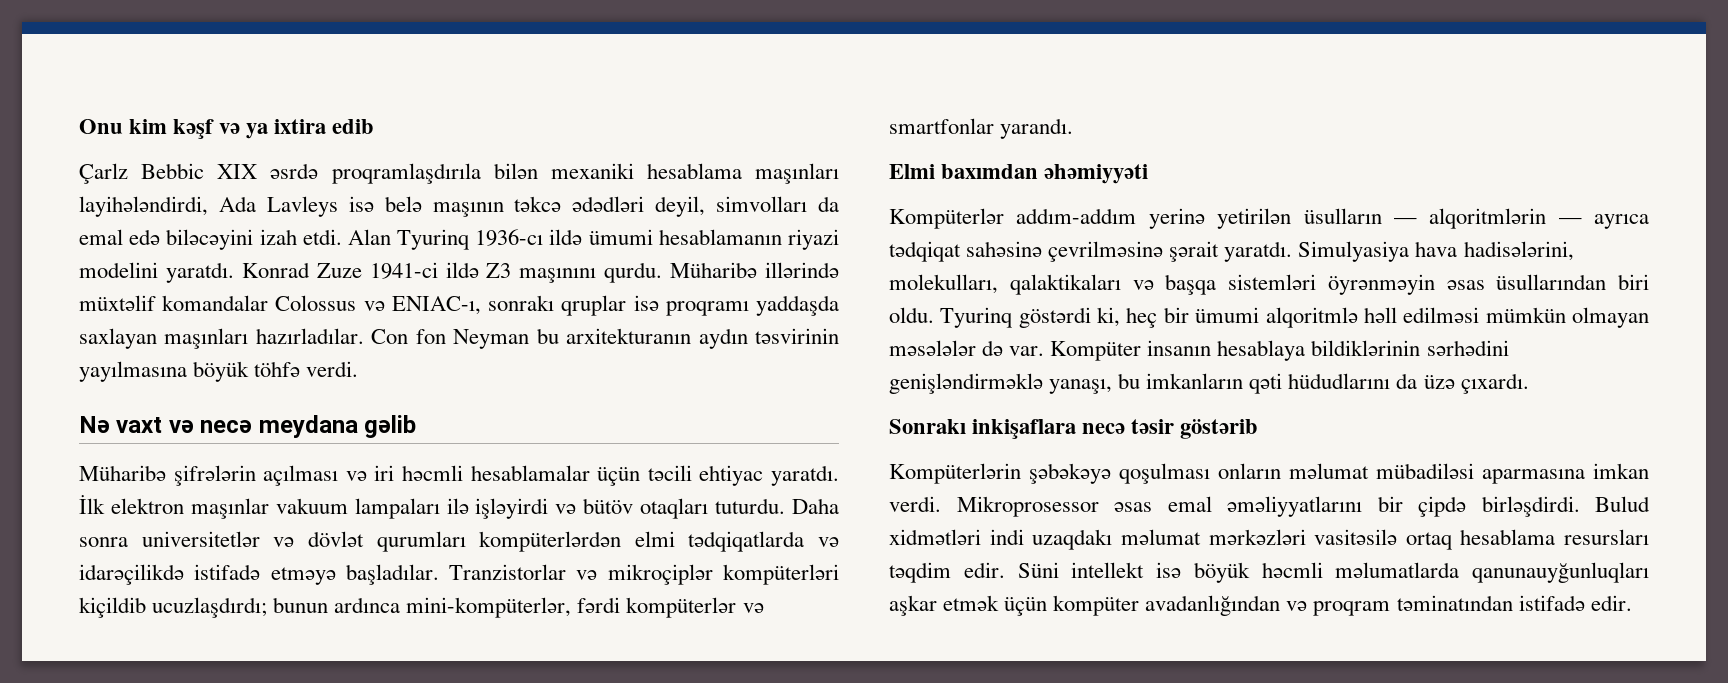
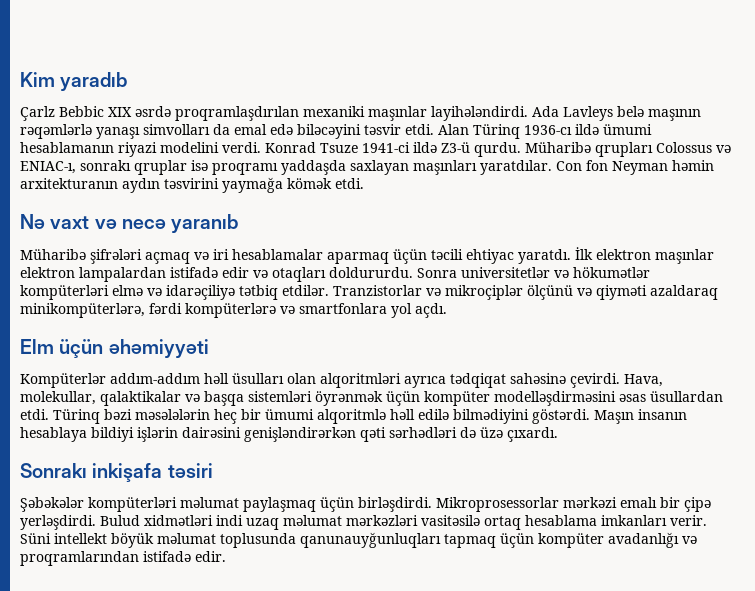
[79,119,375,139] [79,163,839,184] [79,196,208,217] Onu kim kəşf və ya ixtira edib // Çarlz Bebbic XIX əsrdə proqramlaşdırıla bilən mexaniki hesablama maşınları layihələndirdi, -> [20,72,128,91] [20,106,528,121] Kim yaradıb // Çarlz Bebbic XIX əsrdə proqramlaşdırılan mexaniki maşınlar layihələndirdi.
[348,196,374,212] isə -> (613, 113) none
[514,196,706,217] təkcə ədədləri deyil, -> [20,124,140,139] rəqəmlərlə yanaşı
[259,229,297,245] izah -> [364,124,401,135] təsvir
[397,229,470,250] Tyurinq -> [473,124,520,139] Türinq
[165,262,839,283] [79,295,269,311] yaratdı. Konrad Zuze 1941-ci ildə Z3 maşınını qurdu. Müharibə illərində müxtəlif komandalar -> [222,142,653,157] verdi. Konrad Tsuze 1941-ci ildə Z3-ü qurdu. Müharibə qrupları
[255,328,364,344] hazırladılar. -> [480,160,552,175] yaratdılar.
[536,328,559,344] bu -> [672,160,714,171] həmin
[755,328,840,344] [79,361,359,382] təsvirinin yayılmasına böyük töhfə verdi. -> [164,177,364,193] təsvirini yaymağa kömək etdi.
[258,415,417,438] [79,465,590,486] meydana gəlib // Müharibə şifrələrin açılması və iri həcmli hesablamalar -> [171,214,239,233] [20,249,389,264] yaranıb // Müharibə şifrələri açmaq və iri hesablamalar aparmaq
[275,498,839,519] [79,531,839,552] [79,564,839,585] [79,597,764,618] [889,118,1074,139] [889,164,1149,184] [889,208,1649,229] [889,241,1574,262] [889,274,1649,295] [889,307,1121,328] vakuum lampaları ilə işləyirdi və bütöv otaqları tuturdu. Daha sonra universitetlər və dövlət qurumları kompüterlərdən elmi tədqiqatlarda və idarəçilikdə istifadə etməyə başladılar. Tranzistorlar və mikroçiplər kompüterləri kiçildib ucuzlaşdırdı; bunun ardınca mini-kompüterlər, fərdi kompüterlər və smartfonlar yarandı. // Elmi baxımdan əhəmiyyəti // Kompüterlər addım-addım yerinə yetirilən üsulların — alqoritmlərin — ayrıca tədqiqat sahəsinə çevrilməsinə şərait yaratdı. Simulyasiya hava hadisələrini, molekulları, qalaktikaları və başqa sistemləri öyrənməyin əsas üsullarından biri oldu. Tyurinq göstərdi ki, -> [20,267,650,282] [20,285,718,300] [20,303,447,318] [20,339,209,358] [20,373,663,388] [20,391,723,406] [20,409,210,424] elektron lampalardan istifadə edir və otaqları doldururdu. Sonra universitetlər və hökumətlər kompüterləri elmə və idarəçiliyə tətbiq etdilər. Tranzistorlar və mikroçiplər ölçünü və qiyməti azaldaraq minikompüterlərə, fərdi kompüterlərə və smartfonlara yol açdı. // Elm üçün əhəmiyyəti // Kompüterlər addım-addım həll üsulları olan alqoritmləri ayrıca tədqiqat sahəsinə çevirdi. Hava, molekullar, qalaktikalar və başqa sistemləri öyrənmək üçün kompüter modelləşdirməsini əsas üsullardan etdi. Türinq bəzi məsələlərin
[1403,307,1649,328] [889,340,1509,361] [889,373,1529,394] [889,419,1259,439] [889,463,1649,484] [889,496,1580,517] edilməsi mümkün olmayan məsələlər də var. Kompüter insanın hesablaya bildiklərinin sərhədini genişləndirməklə yanaşı, bu imkanların qəti hüdudlarını da üzə çıxardı. // Sonrakı inkişaflara necə təsir göstərib // Kompüterlərin şəbəkəyə qoşulması onların məlumat mübadiləsi aparmasına imkan verdi. Mikroprosessor əsas emal əməliyyatlarını bir çipdə birləşdirdi. -> [418,409,687,424] [20,427,558,442] [20,463,213,482] [20,497,711,512] [20,515,96,530] edilə bilmədiyini göstərdi. Maşın insanın hesablaya bildiyi işlərin dairəsini genişləndirərkən qəti sərhədləri də üzə çıxardı. // Sonrakı inkişafa təsiri // Şəbəkələr kompüterləri məlumat paylaşmaq üçün birləşdirdi. Mikroprosessorlar mərkəzi emalı bir çipə yerləşdirdi.
[1032,529,1113,550] uzaqdakı -> [246,518,279,530] uzaq
[1564,529,1649,545] [889,562,1649,583] [889,595,1513,616] resursları təqdim edir. Süni intellekt isə böyük həcmli məlumatlarda qanunauyğunluqları aşkar etmək üçün kompüter avadanlığından və proqram təminatından -> [601,515,707,526] [20,532,697,548] [20,551,139,566] imkanları verir. Süni intellekt böyük məlumat toplusunda qanunauyğunluqları tapmaq üçün kompüter avadanlığı və proqramlarından

